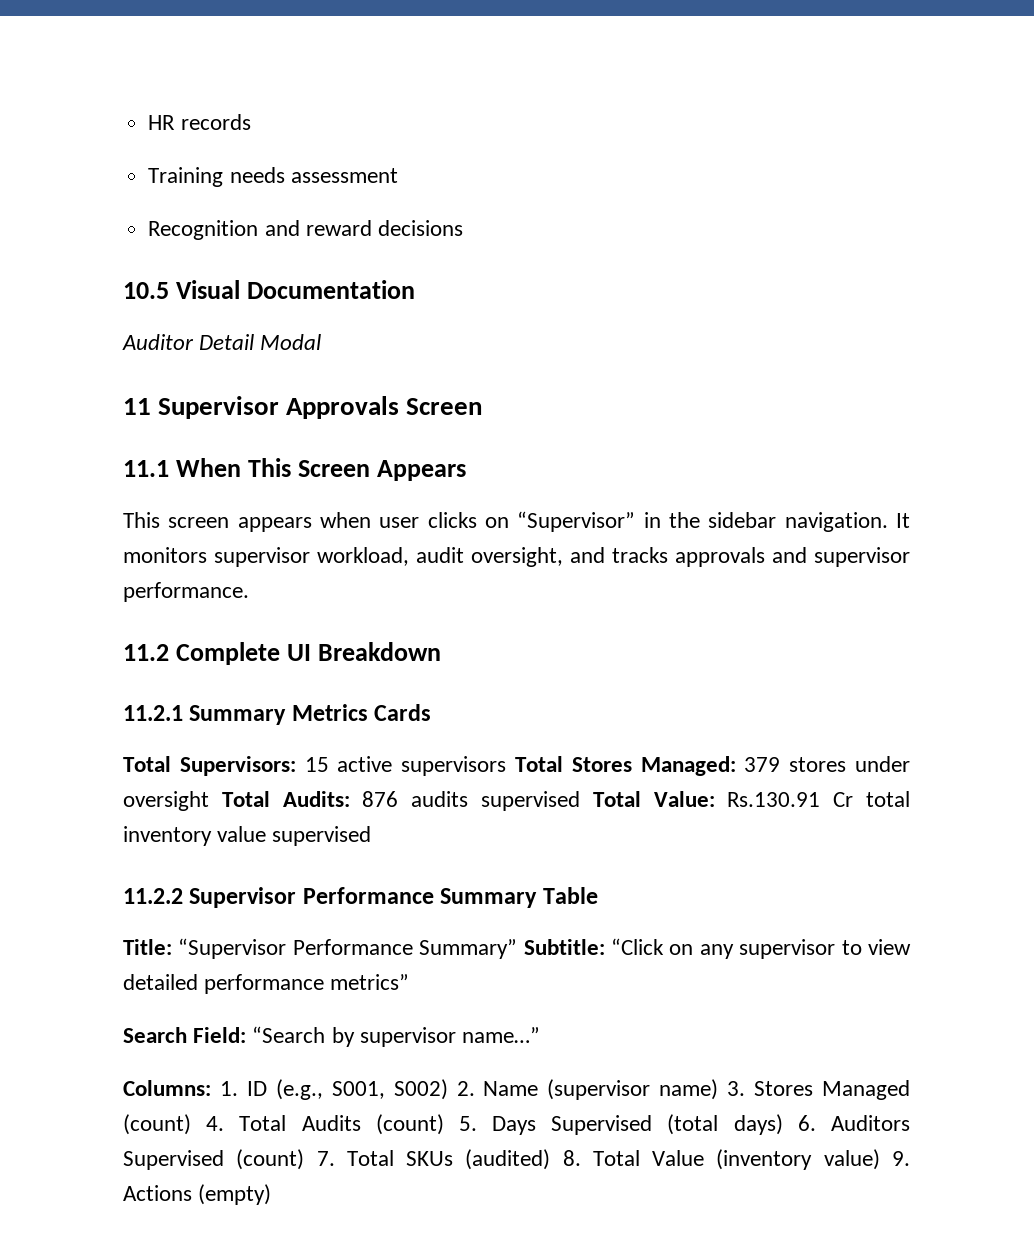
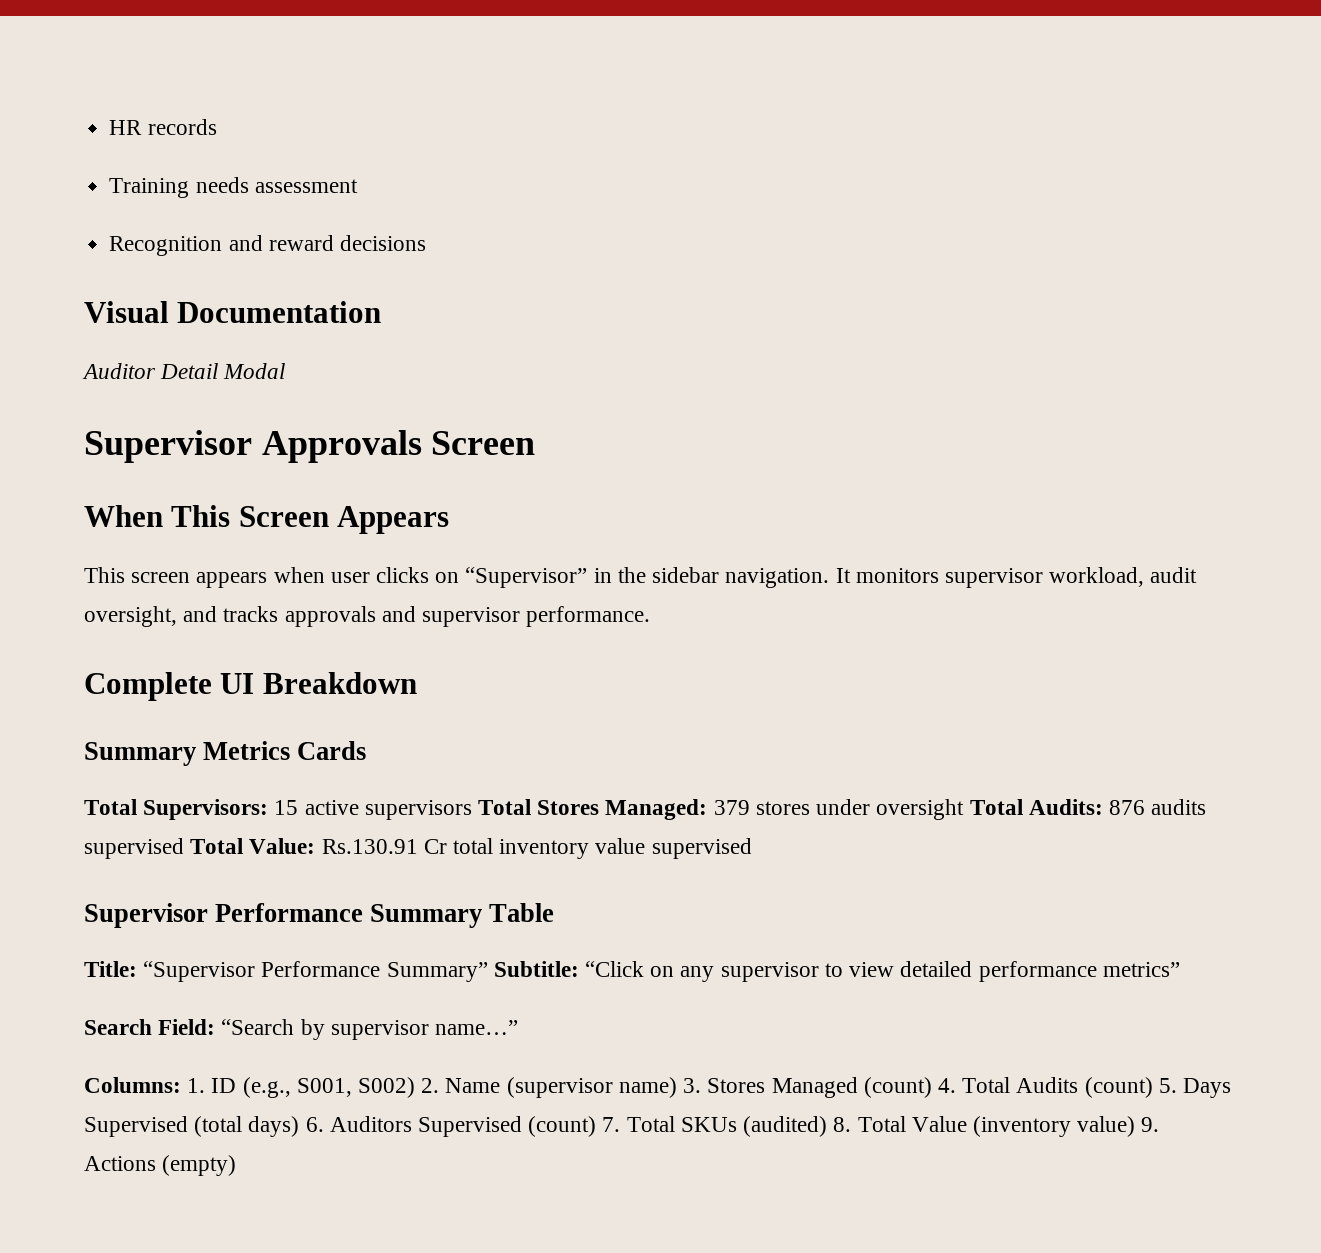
[123,282,169,299] 10.5 -> (426, 243) none
[123,398,151,415] 11 -> (286, 371) none
[123,460,169,477] 11.1 -> (536, 443) none
[123,644,169,661] 11.2 -> (651, 616) none
[123,705,183,721] 11.2.1 -> (417, 683) none
[123,888,183,904] 11.2.2 -> (752, 848) none

